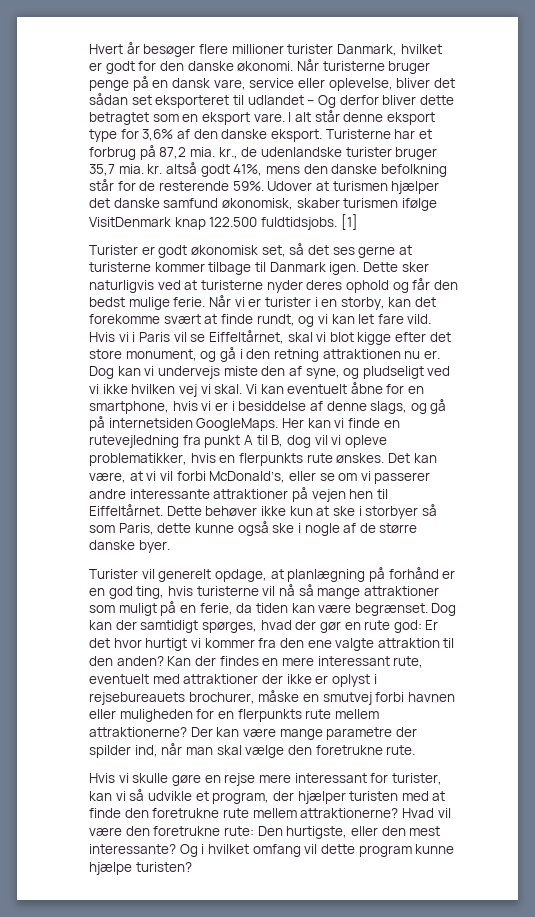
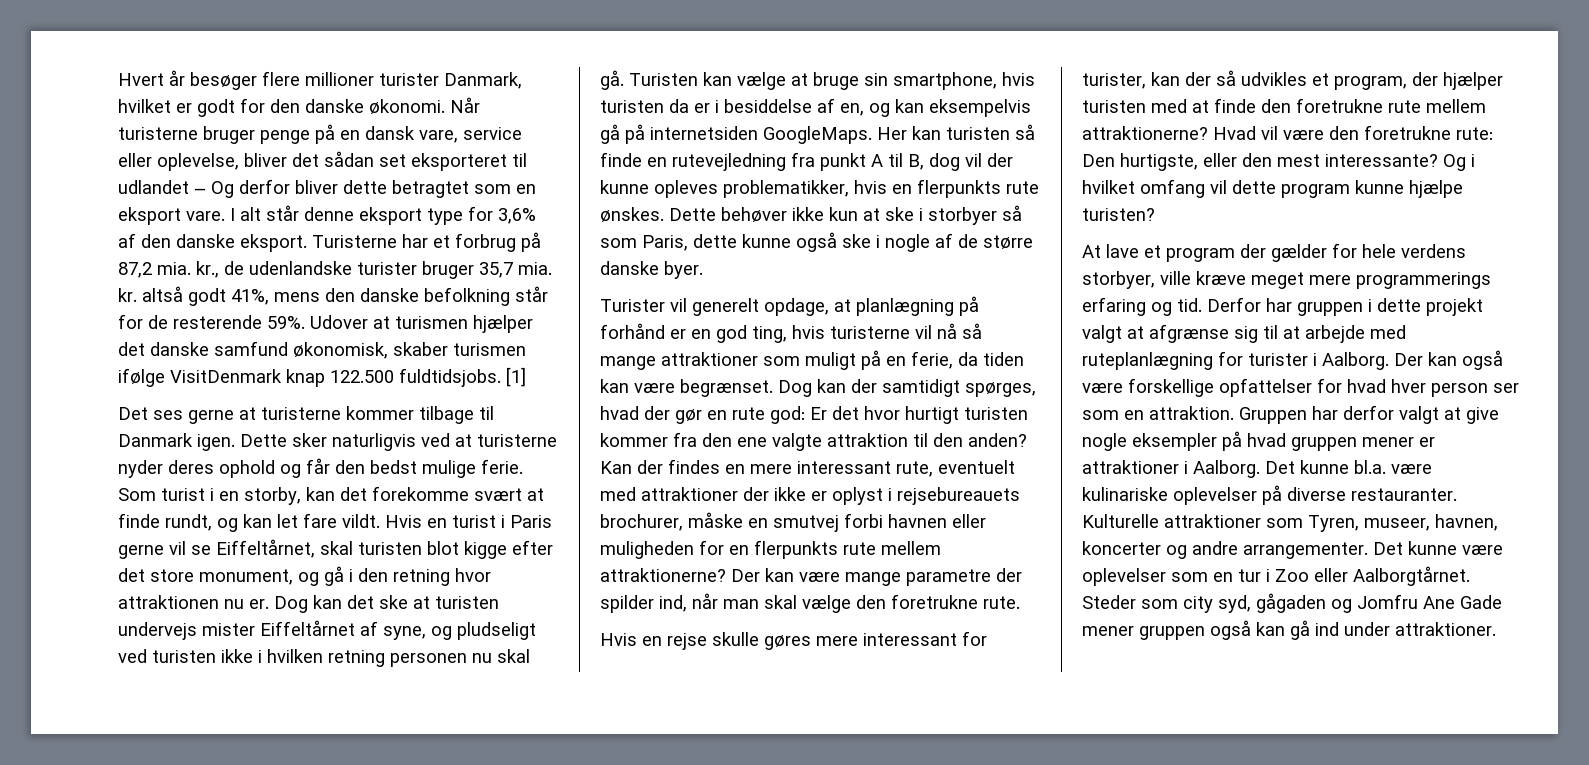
[89,243,329,258] Turister er godt økonomisk set, så det -> [118,407,148,420] Det
[208,295,311,307] Når vi er turister -> [118,488,205,501] Som turist
[317,314,328,324] vi -> (238, 525) none
[407,314,432,324] [89,332,129,342] vild. Hvis vi -> [342,514,496,528] vildt. Hvis en turist
(170, 337) none -> [118,545,164,559] gerne
[316,332,327,342] vi -> [358,542,422,555] turisten
(319, 355) none -> [455,568,491,582] hvor
[144,366,286,379] vi undervejs miste den -> [347,595,499,609] [118,620,355,640] det ske at turisten undervejs mister Eiffeltårnet
[89,382,425,397] [89,401,427,414] vi ikke hvilken vej vi skal. Vi kan eventuelt åbne for en smartphone, hvis vi er i besiddelse af denne slags, og -> [152,649,530,667] [600,70,1035,90] [600,98,1031,117] turisten ikke i hvilken retning personen nu skal gå. Turisten kan vælge at bruge sin smartphone, hvis turisten da er i besiddelse af en, og kan eksempelvis
[334,418,345,428] vi -> [946,124,1035,140] turisten så
[331,435,387,448] vi opleve -> [987,153,1013,167] [600,180,718,198] der kunne opleves
[387,453,437,463] [89,471,431,484] [89,487,388,502] [89,504,163,516] Det kan være, at vi vil forbi McDonald’s, eller se om vi passerer andre interessante attraktioner på vejen hen til Eiffeltårnet. -> (664, 214) none
[190,638,201,648] vi -> [964,407,1028,420] turisten
[118,773,256,786] vi skulle gøre en rejse -> [642,632,811,650] en rejse skulle gøres
[115,789,192,801] vi så udvikle -> [1185,70,1307,86] der så udvikles
(192, 867) none -> [1082,243,1466,262] [1082,271,1491,289] [1082,297,1483,316] [1082,324,1406,343] [1082,350,1503,370] [1082,378,1519,397] [1082,405,1499,424] [1082,431,1435,451] [1082,460,1432,478] [1082,485,1457,505] [1082,514,1498,532] [1082,541,1503,559] [1082,566,1470,586] [1082,593,1502,613] [1082,620,1496,640] // At lave et program der gælder for hele verdens storbyer, ville kræve meget mere programmerings erfaring og tid. Derfor har gruppen i dette projekt valgt at afgrænse sig til at arbejde med ruteplanlægning for turister i Aalborg. Der kan også være forskellige opfattelser for hvad hver person ser som en attraktion. Gruppen har derfor valgt at give nogle eksempler på hvad gruppen mener er attraktioner i Aalborg. Det kunne bl.a. være kulinariske oplevelser på diverse restauranter. Kulturelle attraktioner som Tyren, museer, havnen, koncerter og andre arrangementer. Det kunne være oplevelser som en tur i Zoo eller Aalborgtårnet. Steder som city syd, gågaden og Jomfru Ane Gade mener gruppen også kan gå ind under attraktioner.

